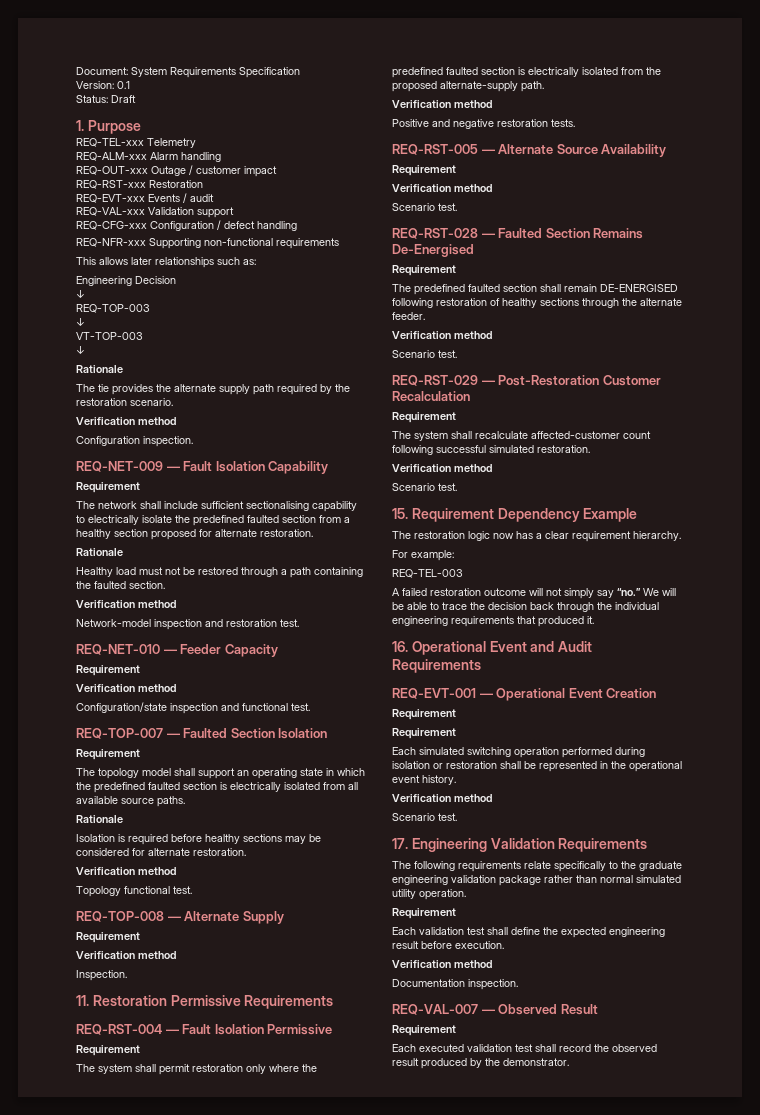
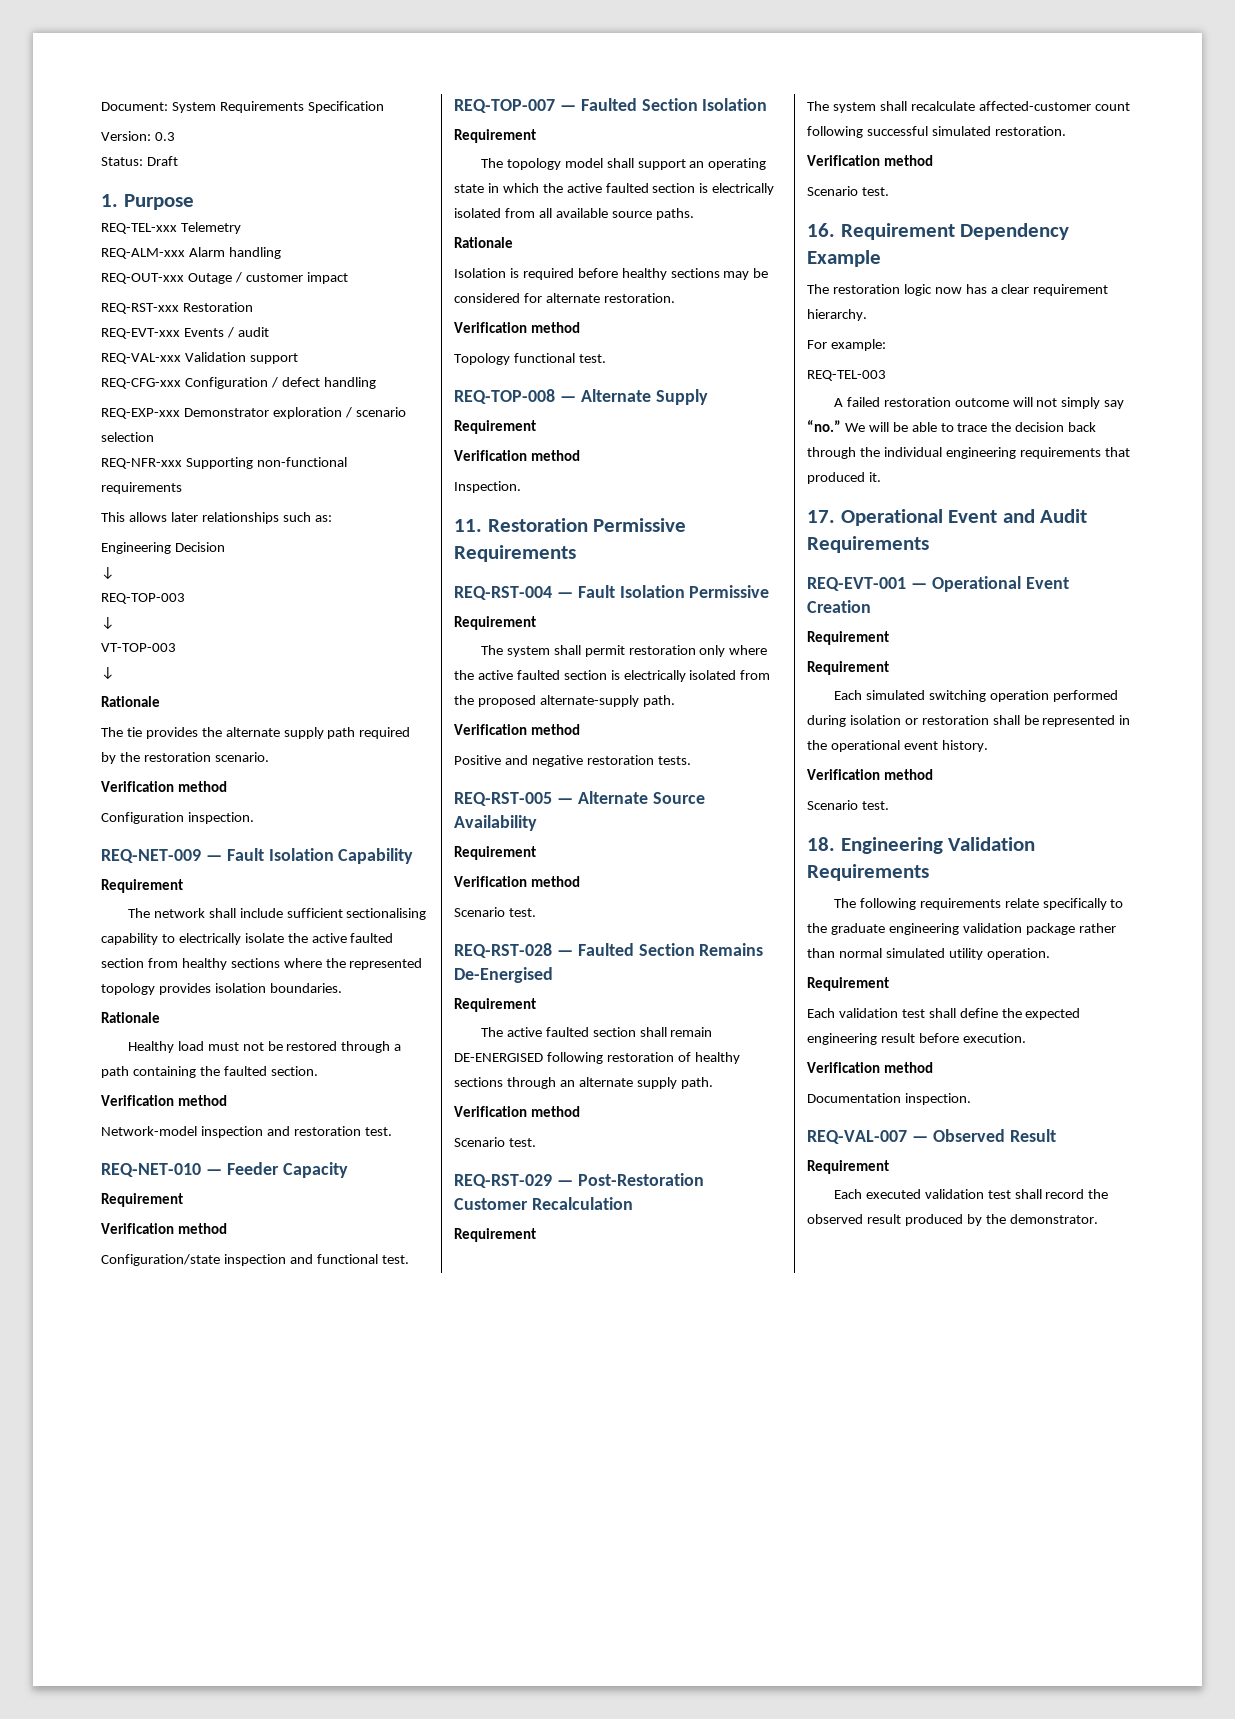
[117,81,130,89] 0.1 -> [154,132,175,141] 0.3
(297, 226) none -> [101,407,406,419] [101,432,154,442] // REQ-EXP-xxx Demonstrator exploration / scenario selection
[193,515,244,526] predefined -> [311,933,347,943] active
[344,517,350,523] [76,529,313,540] a healthy section proposed for alternate restoration. -> [181,958,423,970] [101,983,342,995] healthy sections where the represented topology provides isolation boundaries.
[94,782,145,793] predefined -> [566,183,602,193] active
[392,67,443,78] predefined -> [477,670,513,680] active
[414,284,465,295] predefined -> [506,1027,542,1037] active
[622,298,682,306] [392,312,425,320] the alternate feeder. -> [559,1077,713,1089] an alternate supply path.
[392,508,408,519] 15. -> [807,223,835,237] 16.
[392,641,408,652] 16. -> [807,510,835,523] 17.
[392,838,408,849] 17. -> [807,837,835,851] 18.

